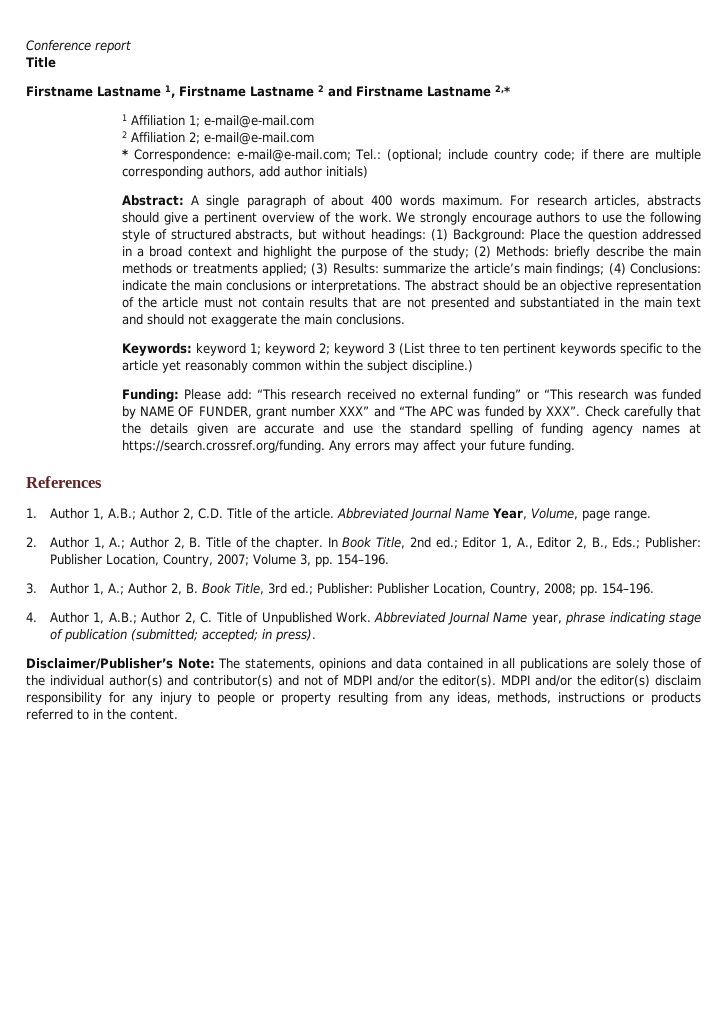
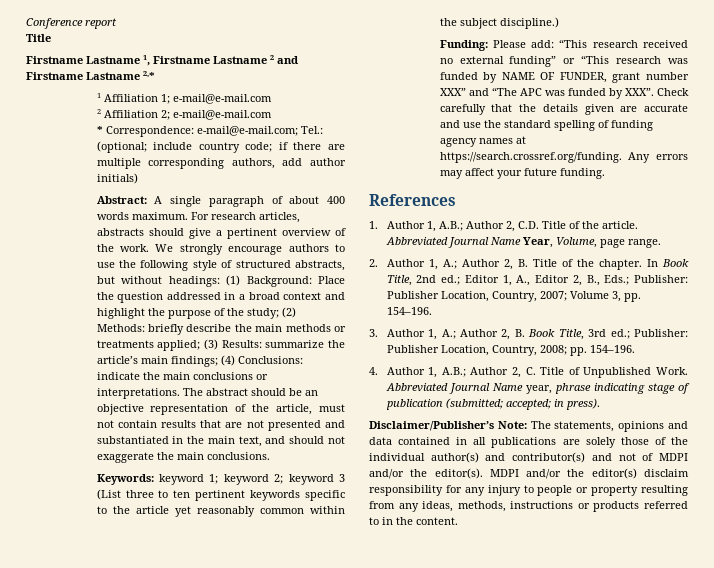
[162,297,199,308] article -> [276,404,313,415] article,
[677,297,701,308] text -> [238,436,262,447] text,

